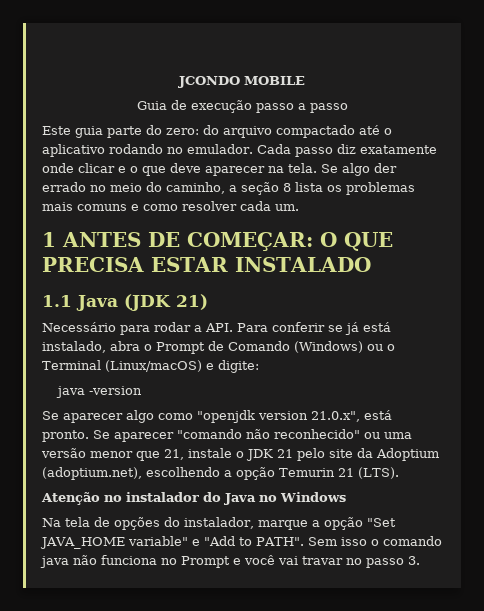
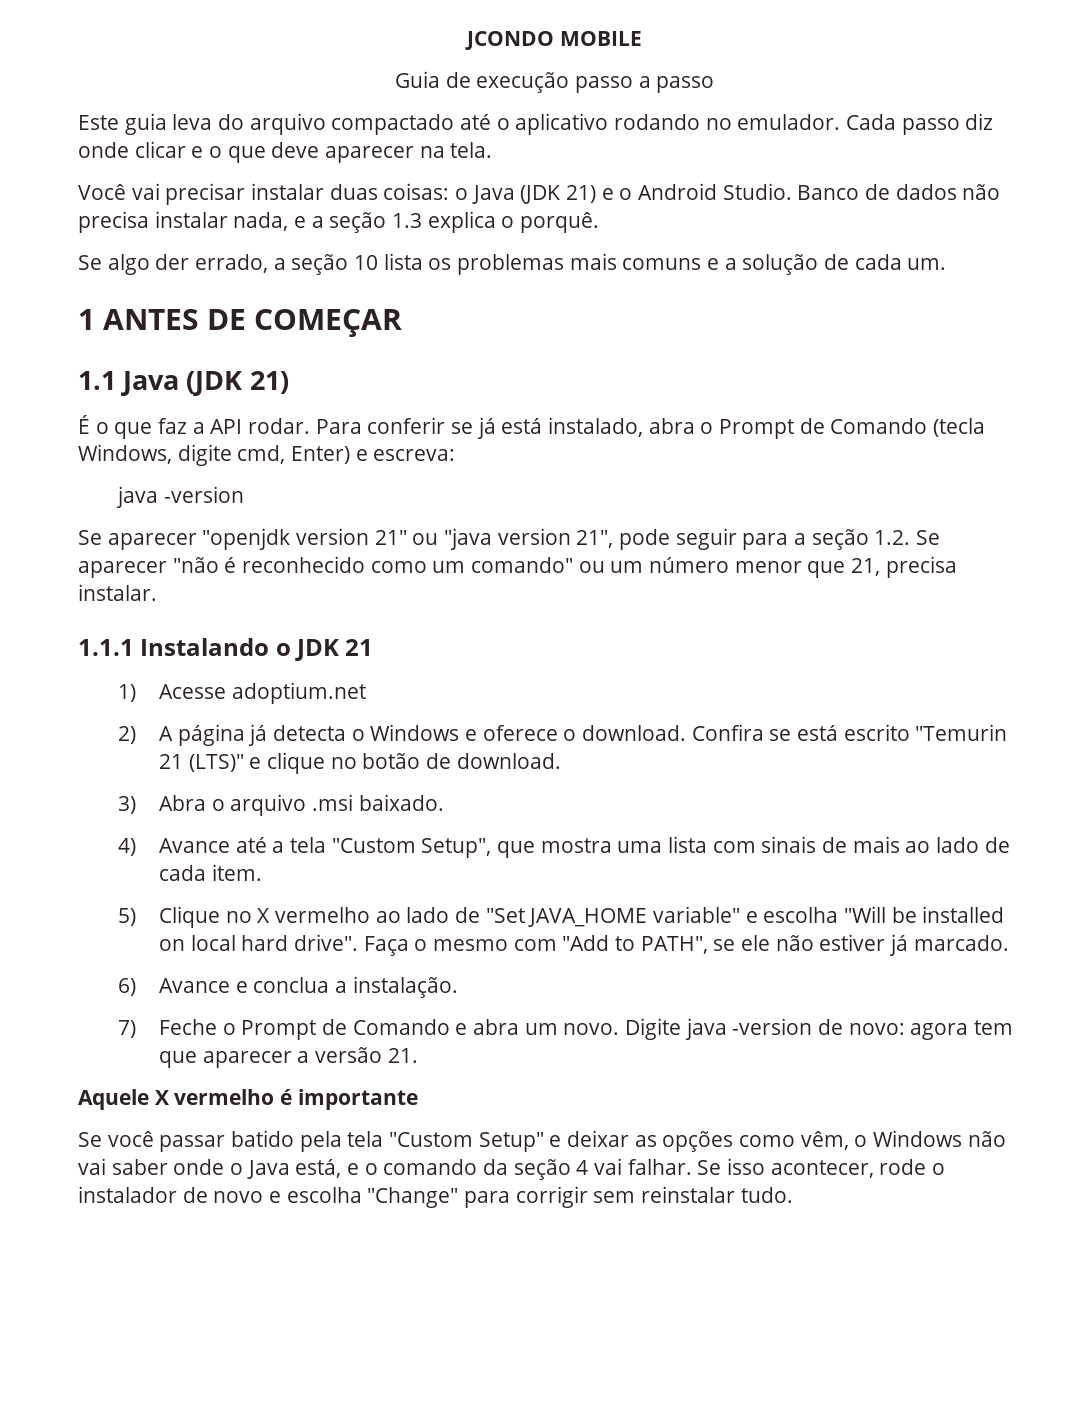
[107,125,199,138] parte do zero: -> [172,114,213,130] leva
[359,145,437,154] exatamente -> (994, 121) none
[321,163,397,176] [42,182,291,195] Se algo der errado no meio do caminho, a seção 8 -> [78,183,1001,205] [78,211,600,233] [78,254,379,275] // Você vai precisar instalar duas coisas: o Java (JDK 21) e o Android Studio. Banco de dados não precisa instalar nada, e a seção 1.3 explica o porquê. // Se algo der errado, a seção 10
[143,201,237,211] como resolver -> [724,254,850,275] a solução de
[187,232,393,251] [42,257,371,272] [42,294,208,311] [42,322,233,335] COMEÇAR: O QUE PRECISA ESTAR INSTALADO // 1.1 Java (JDK 21) // Necessário para rodar a API. -> [254,309,402,337] [78,371,289,396] [78,415,311,439] COMEÇAR // 1.1 Java (JDK 21) // É o que faz a API rodar.
[294,341,395,353] [42,360,259,373] [55,386,142,398] [42,410,392,423] [42,429,412,442] [41,448,439,461] [42,467,399,480] [41,492,346,505] [42,517,396,530] [40,536,442,549] [40,555,420,568] (Windows) ou o Terminal (Linux/macOS) e digite: // java -version // Se aparecer algo como "openjdk version 21.0.x", está pronto. Se aparecer "comando não reconhecido" ou uma versão menor que 21, instale o JDK 21 pelo site da Adoptium (adoptium.net), escolhendo a opção Temurin 21 (LTS). // Atenção no instalador do Java no Windows // Na tela de opções do instalador, marque a opção "Set JAVA_HOME variable" e "Add to PATH". Sem isso o comando java não funciona no Prompt e você vai travar no passo 3. -> [933,418,986,437] [78,444,456,466] [116,486,245,508] [78,528,941,550] [78,556,957,578] [78,584,157,601] [78,638,374,661] [118,682,366,704] [118,724,1008,746] [158,752,561,774] [118,794,444,816] [118,836,1010,858] [158,864,262,881] [118,906,1005,928] [158,934,1009,956] [118,976,458,998] [118,1018,1013,1040] [158,1047,418,1068] [78,1089,418,1110] [78,1130,1006,1152] [78,1158,946,1180] [78,1186,793,1208] (tecla Windows, digite cmd, Enter) e escreva: // java -version // Se aparecer "openjdk version 21" ou "java version 21", pode seguir para a seção 1.2. Se aparecer "não é reconhecido como um comando" ou um número menor que 21, precisa instalar. // 1.1.1 Instalando o JDK 21 // 1) Acesse adoptium.net // 2) A página já detecta o Windows e oferece o download. Confira se está escrito "Temurin 21 (LTS)" e clique no botão de download. // 3) Abra o arquivo .msi baixado. // 4) Avance até a tela "Custom Setup", que mostra uma lista com sinais de mais ao lado de cada item. // 5) Clique no X vermelho ao lado de "Set JAVA_HOME variable" e escolha "Will be installed on local hard drive". Faça o mesmo com "Add to PATH", se ele não estiver já marcado. // 6) Avance e conclua a instalação. // 7) Feche o Prompt de Comando e abra um novo. Digite java -version de novo: agora tem que aparecer a versão 21. // Aquele X vermelho é importante // Se você passar batido pela tela "Custom Setup" e deixar as opções como vêm, o Windows não vai saber onde o Java está, e o comando da seção 4 vai falhar. Se isso acontecer, rode o instalador de novo e escolha "Change" para corrigir sem reinstalar tudo.

